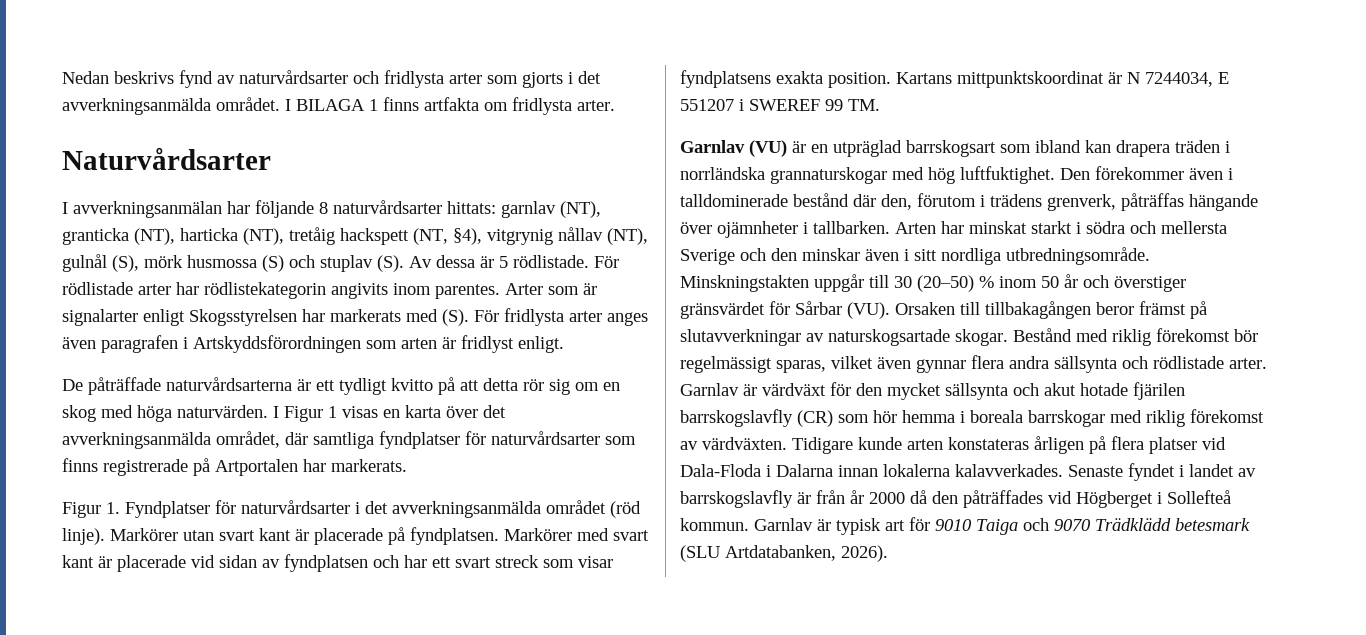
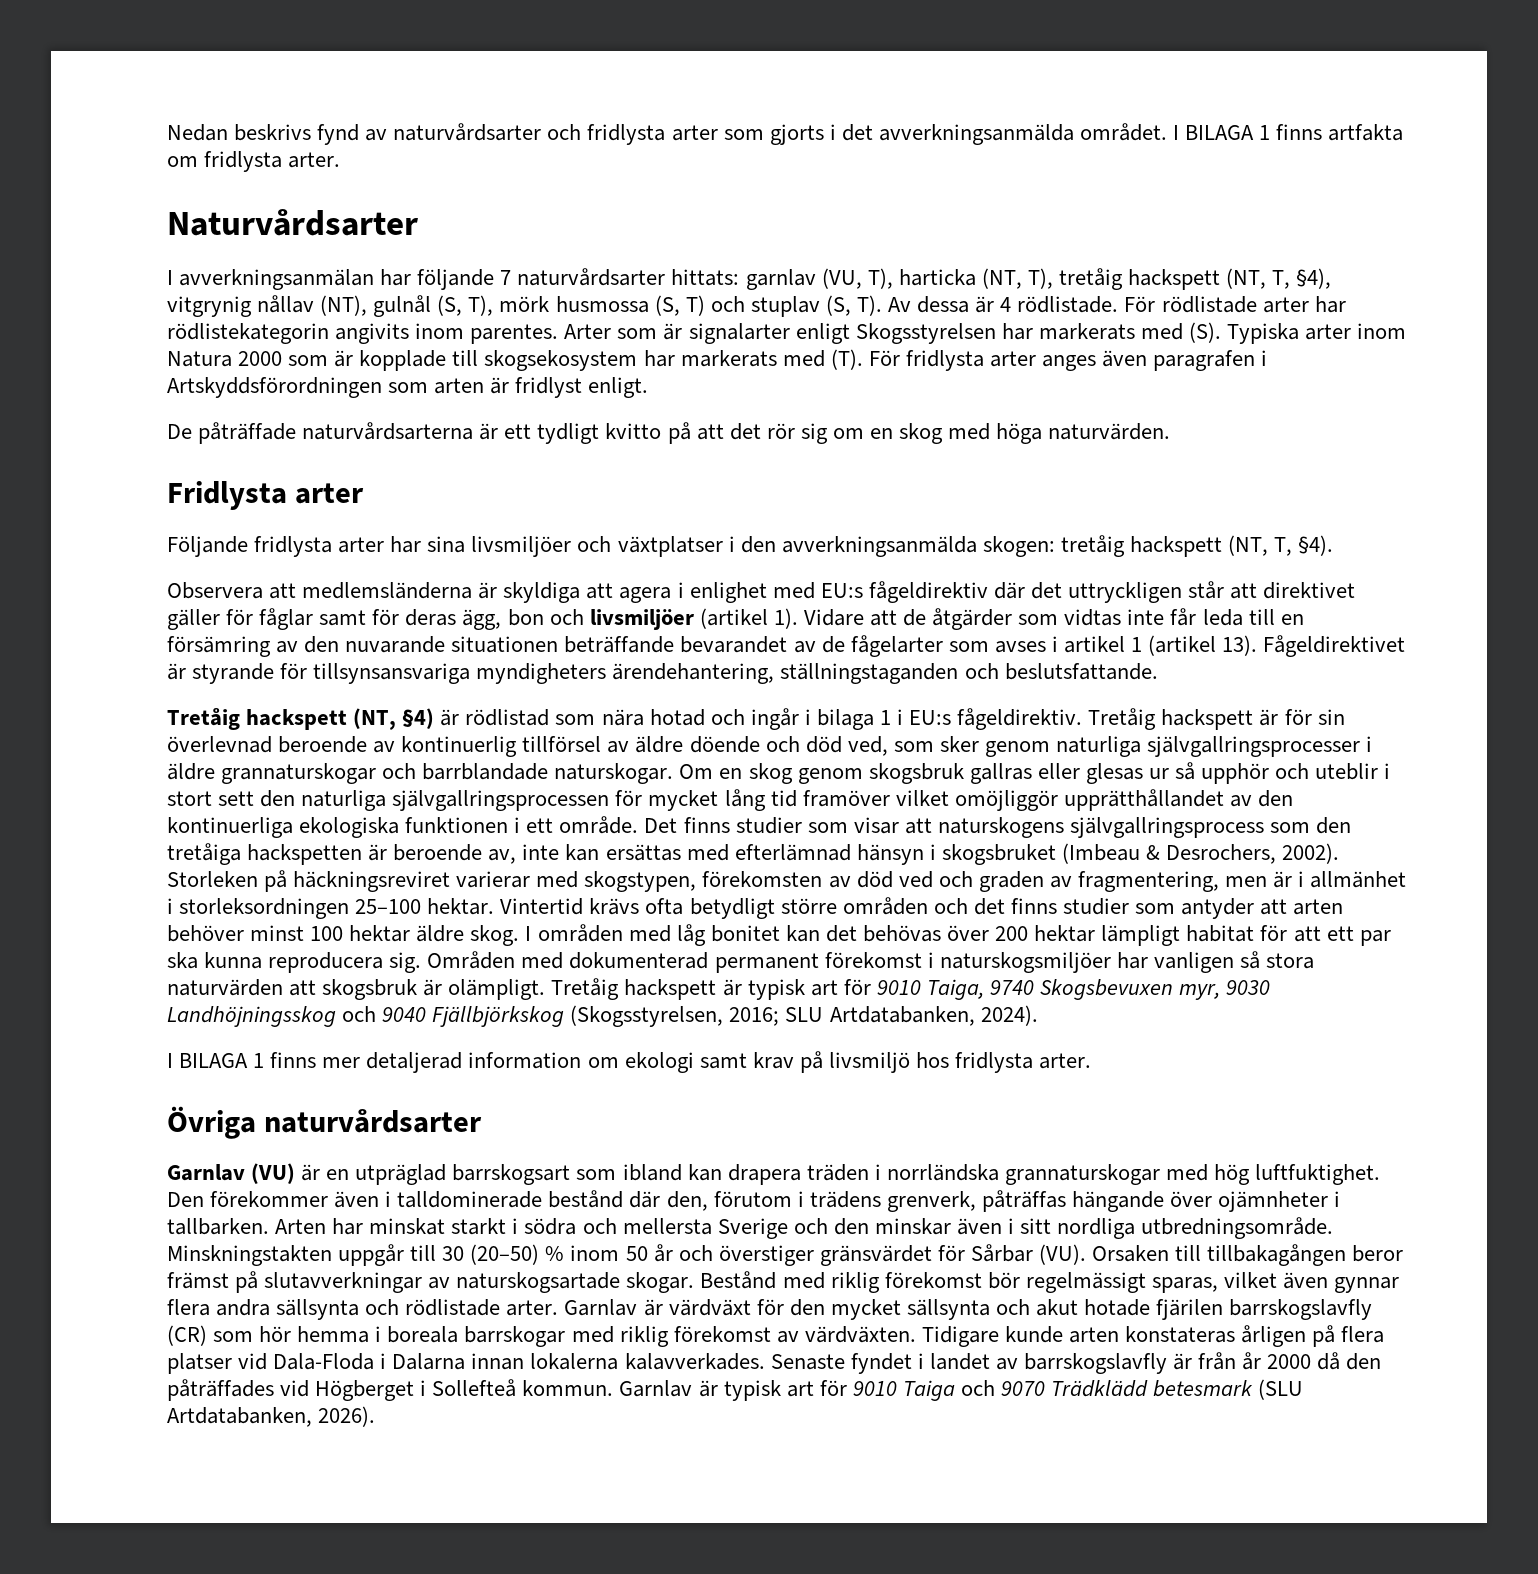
[319,202,328,214] 8 -> [500,270,512,285] 7
[560,201,601,218] [62,227,448,245] (NT), granticka (NT), harticka (NT), tretåig hackspett (NT, -> [821,268,1291,290] (VU, T), harticka (NT, T), tretåig hackspett (NT, T,
[112,255,404,272] (S), mörk husmossa (S) och stuplav (S). -> [437,295,882,317] (S, T), mörk husmossa (S, T) och stuplav (S, T).
[499,256,508,268] 5 -> [1000,297,1012,312] 4
(469, 317) none -> [1227,323,1407,344] [167,349,863,371] Typiska arter inom Natura 2000 som är kopplade till skogsekosystem har markerats med (T).
[483,378,518,391] detta -> [729,423,761,440] det
[273,405,506,422] [62,431,636,449] [62,458,407,476] [62,500,641,518] [62,527,649,545] [62,554,613,572] [680,70,1229,88] [680,99,880,111] I Figur 1 visas en karta över det avverkningsanmälda området, där samtliga fyndplatser för naturvårdsarter som finns registrerade på Artportalen har markerats. // Figur 1. Fyndplatser för naturvårdsarter i det avverkningsanmälda området (röd linje). Markörer utan svart kant är placerade på fyndplatsen. Markörer med svart kant är placerade vid sidan av fyndplatsen och har ett svart streck som visar fyndplatsens exakta position. Kartans mittpunktskoordinat är N 7244034, E 551207 i SWEREF 99 TM. -> [167,481,365,510] [167,535,1334,557] [167,581,1356,603] [167,608,1304,630] [167,635,1406,657] [167,663,1158,684] [167,708,1345,730] [167,736,1373,757] [167,762,1391,784] [167,789,1294,811] [167,816,1352,838] [167,843,1340,865] [167,870,1407,892] [167,897,1344,919] [167,924,1391,946] [167,951,1315,973] [167,978,1271,1000] [167,1005,1038,1027] [167,1051,1092,1073] [167,1106,483,1139] // Fridlysta arter // Följande fridlysta arter har sina livsmiljöer och växtplatser i den avverkningsanmälda skogen: tretåig hackspett (NT, T, §4). // Observera att medlemsländerna är skyldiga att agera i enlighet med EU:s fågeldirektiv där det uttryckligen står att direktivet gäller för fåglar samt för deras ägg, bon och livsmiljöer (artikel 1). Vidare att de åtgärder som vidtas inte får leda till en försämring av den nuvarande situationen beträffande bevarandet av de fågelarter som avses i artikel 1 (artikel 13). Fågeldirektivet är styrande för tillsynsansvariga myndigheters ärendehantering, ställningstaganden och beslutsfattande. // Tretåig hackspett (NT, §4) är rödlistad som nära hotad och ingår i bilaga 1 i EU:s fågeldirektiv. Tretåig hackspett är för sin överlevnad beroende av kontinuerlig tillförsel av äldre döende och död ved, som sker genom naturliga självgallringsprocesser i äldre grannaturskogar och barrblandade naturskogar. Om en skog genom skogsbruk gallras eller glesas ur så upphör och uteblir i stort sett den naturliga självgallringsprocessen för mycket lång tid framöver vilket omöjliggör upprätthållandet av den kontinuerliga ekologiska funktionen i ett område. Det finns studier som visar att naturskogens självgallringsprocess som den tretåiga hackspetten är beroende av, inte kan ersättas med efterlämnad hänsyn i skogsbruket (Imbeau & Desrochers, 2002). Storleken på häckningsreviret varierar med skogstypen, förekomsten av död ved och graden av fragmentering, men är i allmänhet i storleksordningen 25–100 hektar. Vintertid krävs ofta betydligt större områden och det finns studier som antyder att arten behöver minst 100 hektar äldre skog. I områden med låg bonitet kan det behövas över 200 hektar lämpligt habitat för att ett par ska kunna reproducera sig. Områden med dokumenterad permanent förekomst i naturskogsmiljöer har vanligen så stora naturvärden att skogsbruk är olämpligt. Tretåig hackspett är typisk art för 9010 Taiga, 9740 Skogsbevuxen myr, 9030 Landhöjningsskog och 9040 Fjällbjörkskog (Skogsstyrelsen, 2016; SLU Artdatabanken, 2024). // I BILAGA 1 finns mer detaljerad information om ekologi samt krav på livsmiljö hos fridlysta arter. // Övriga naturvårdsarter

